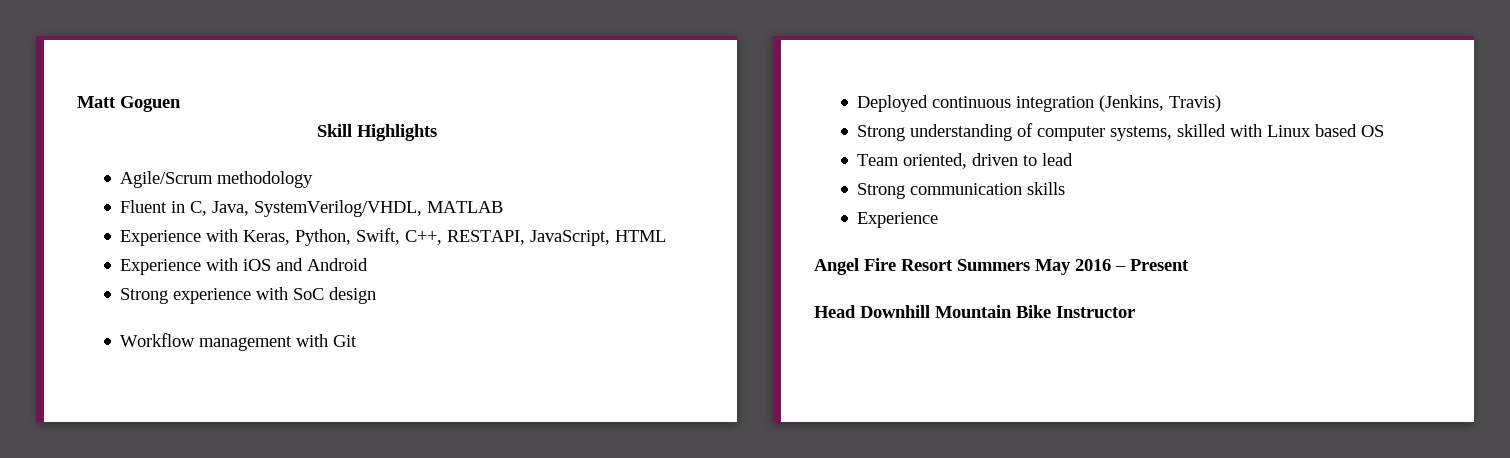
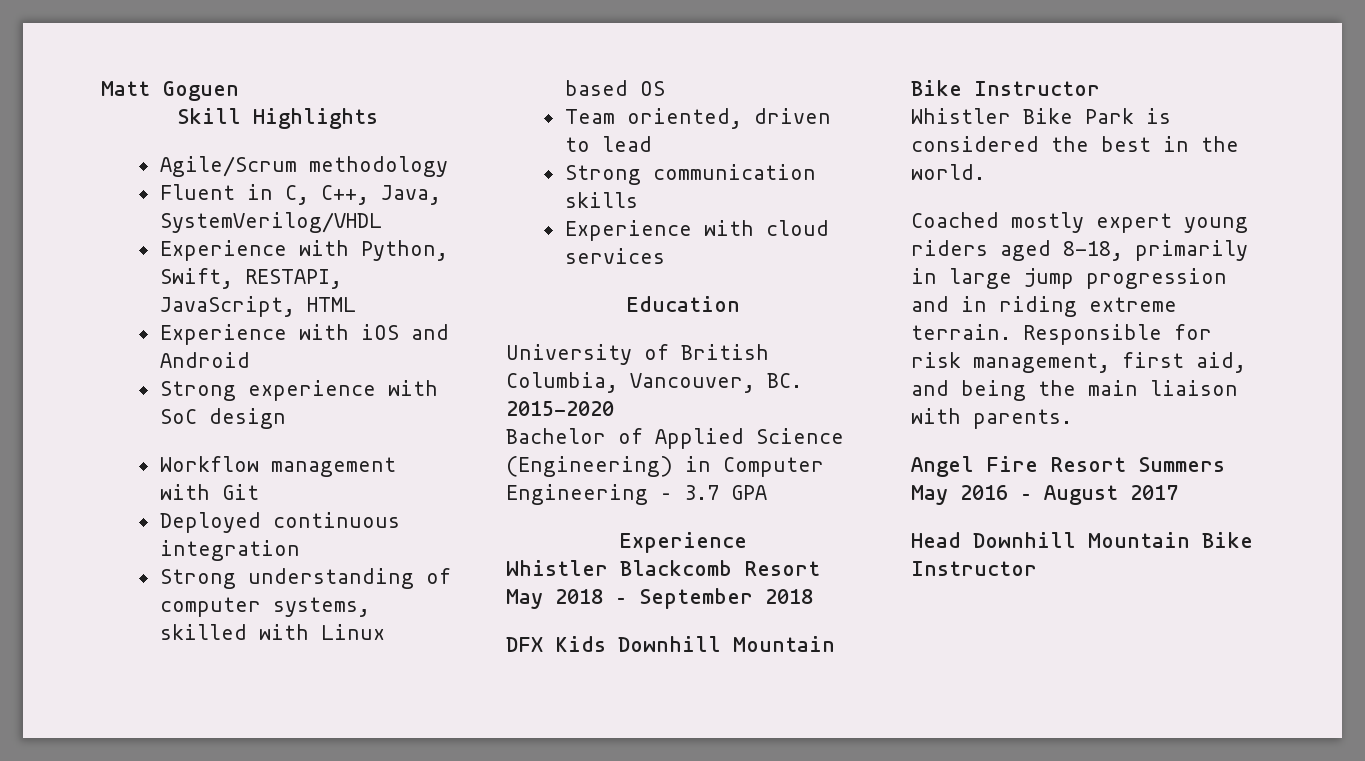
[212,200,504,217] [120,229,291,246] Java, SystemVerilog/VHDL, MATLAB // Experience with Keras, -> [320,185,441,205] [159,212,382,233] [159,240,349,261] C++, Java, SystemVerilog/VHDL // Experience with
[405,230,443,245] C++, -> (233, 278) none
[1099,95,1222,112] (Jenkins, Travis) -> (300, 550) none
(939, 220) none -> [703,220,829,236] [564,248,665,264] [625,296,740,312] [506,344,769,365] [506,372,802,393] [506,401,614,416] [506,428,844,449] [506,456,824,477] [506,484,767,505] [618,532,747,553] [506,560,820,576] [506,588,813,609] [506,636,835,652] [911,80,1100,96] [911,108,1171,124] [911,136,1239,152] [911,164,985,180] [911,212,1248,233] [911,240,1248,261] [911,268,1227,289] [911,296,1177,317] [911,324,1212,345] [911,352,1246,373] [911,380,1238,401] [911,408,1072,429] with cloud services // Education // University of British Columbia, Vancouver, BC. 2015-2020 // Bachelor of Applied Science (Engineering) in Computer Engineering – 3.7 GPA // Experience // Whistler Blackcomb Resort May 2018 – September 2018 // DFX Kids Downhill Mountain Bike Instructor // Whistler Bike Park is considered the best in the world. // Coached mostly expert young riders aged 8-18, primarily in large jump progression and in riding extreme terrain. Responsible for risk management, first aid, and being the main liaison with parents.
[1130,259,1189,271] Present -> [1044,485,1178,505] August 2017

